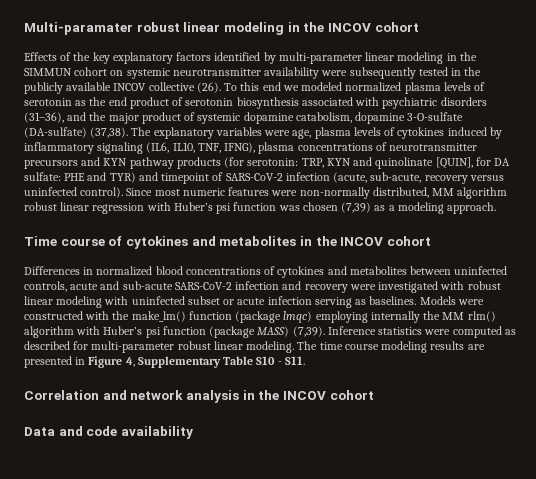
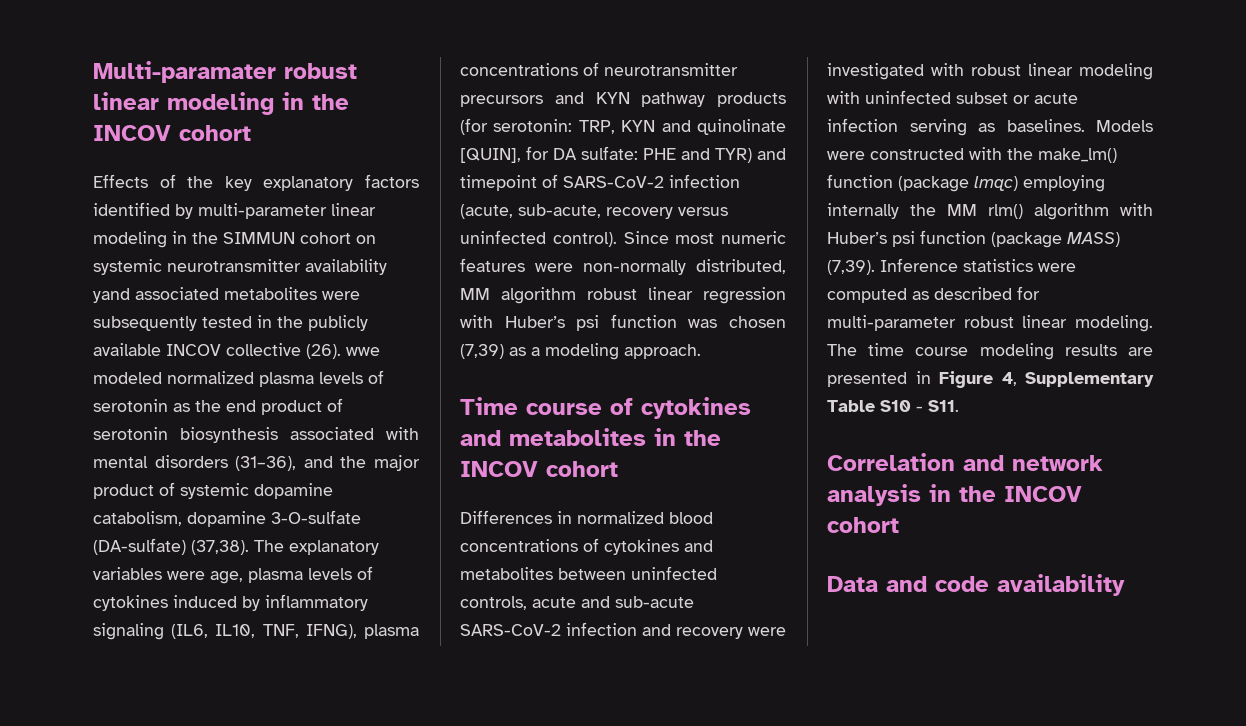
(320, 73) none -> [93,287,317,303] yand associated metabolites
[224,82,299,91] To this end we -> [346,347,380,356] wwe
[382,97,438,109] psychiatric -> [93,456,148,468] mental

